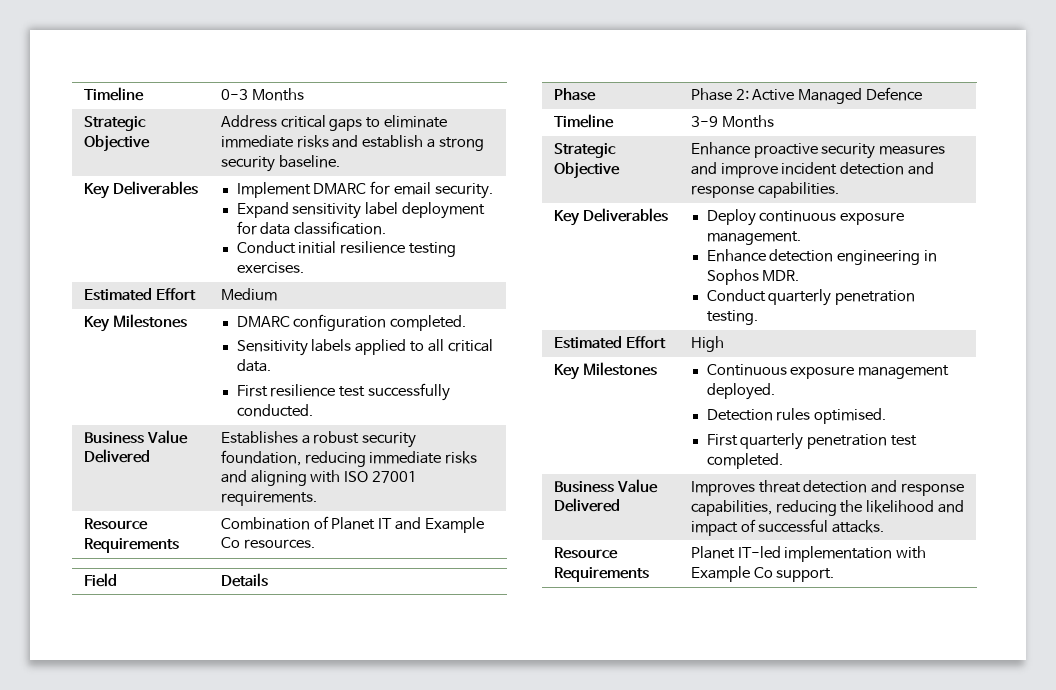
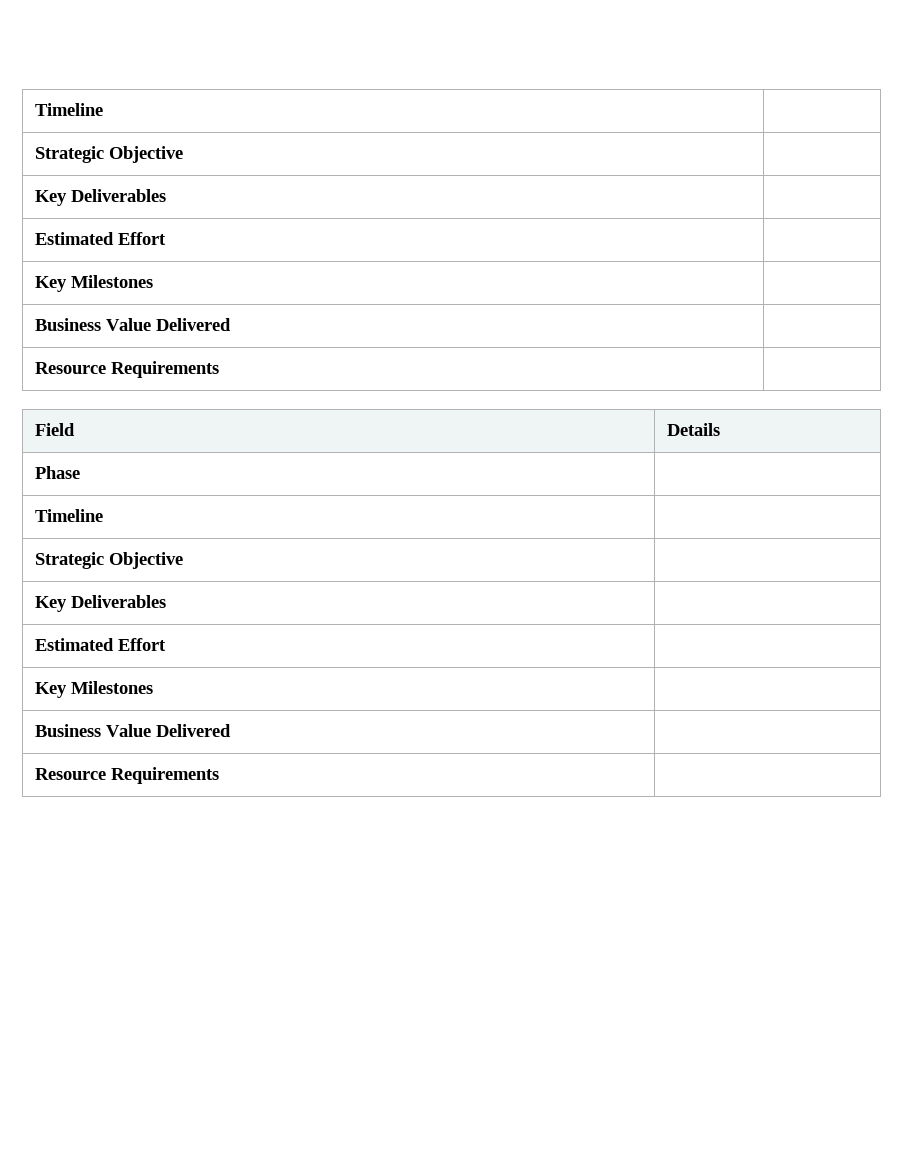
[83,87,144,101] [220,88,304,101] [83,116,146,131] [83,135,150,152] [220,115,448,131] [220,135,485,151] [220,155,340,172] [83,181,198,199] [236,181,494,199] [236,202,486,219] [236,221,387,235] [236,241,457,257] [236,262,304,274] [83,288,196,301] [220,288,277,301] [83,314,187,332] [236,314,467,331] [236,339,494,356] [236,359,271,372] [236,383,451,401] [236,404,313,417] [83,430,188,444] [83,449,150,463] [220,431,417,448] [220,450,478,467] [220,470,418,486] [220,491,317,506] [83,518,148,530] [83,538,179,553] [220,516,485,533] [220,537,315,549] [83,573,117,587] [220,573,268,587] [553,88,596,101] [690,87,923,104] [553,114,614,128] [690,115,774,128] [553,143,616,158] [553,162,620,179] [690,142,946,159] [690,162,935,178] [690,182,839,198] [553,208,668,226] [706,209,905,226] [706,231,801,245] [706,249,938,265] [706,269,800,285] [706,289,916,306] [706,310,758,325] [553,336,666,349] [690,336,724,352] [553,362,657,380] [706,364,950,379] [706,383,775,400] [706,408,887,424] [706,433,918,450] [706,453,783,469] [553,479,658,493] [553,498,620,512] [690,480,965,496] [690,500,965,516] [690,519,885,536] [553,547,618,559] [553,567,649,582] [690,546,927,562] [690,566,835,582] Timeline | 0-3 Months // Strategic Objective | Address critical gaps to eliminate immediate risks and establish a strong security baseline. // Key Deliverables | Implement DMARC for email security. // Expand sensitivity label deployment for data classification. // Conduct initial resilience testing exercises. // Estimated Effort | Medium // Key Milestones | DMARC configuration completed. // Sensitivity labels applied to all critical data. // First resilience test successfully conducted. // Business Value Delivered | Establishes a robust security foundation, reducing immediate risks and aligning with ISO 27001 requirements. // Resource Requirements | Combination of Planet IT and Example Co resources. // Field | Details // Phase | Phase 2: Active Managed Defence // Timeline | 3-9 Months // Strategic Objective | Enhance proactive security measures and improve incident detection and response capabilities. // Key Deliverables | Deploy continuous exposure management. // Enhance detection engineering in Sophos MDR. // Conduct quarterly penetration testing. // Estimated Effort | High // Key Milestones | Continuous exposure management deployed. // Detection rules optimised. // First quarterly penetration test completed. // Business Value Delivered | Improves threat detection and response capabilities, reducing the likelihood and impact of successful attacks. // Resource Requirements | Planet IT-led implementation with Example Co support. -> [34,103,103,116] [34,146,183,163] [34,189,166,206] [34,232,166,245] [34,275,153,292] [34,318,231,331] [34,361,219,378] [34,423,75,436] [666,423,720,436] [34,466,80,479] [34,509,103,522] [34,552,183,569] [34,595,166,612] [34,638,166,651] [34,681,153,698] [34,724,231,737] [34,767,219,784] Timeline | // Strategic Objective | // Key Deliverables | // Estimated Effort | // Key Milestones | // Business Value Delivered | // Resource Requirements | // Field | Details // Phase | // Timeline | // Strategic Objective | // Key Deliverables | // Estimated Effort | // Key Milestones | // Business Value Delivered | // Resource Requirements |

